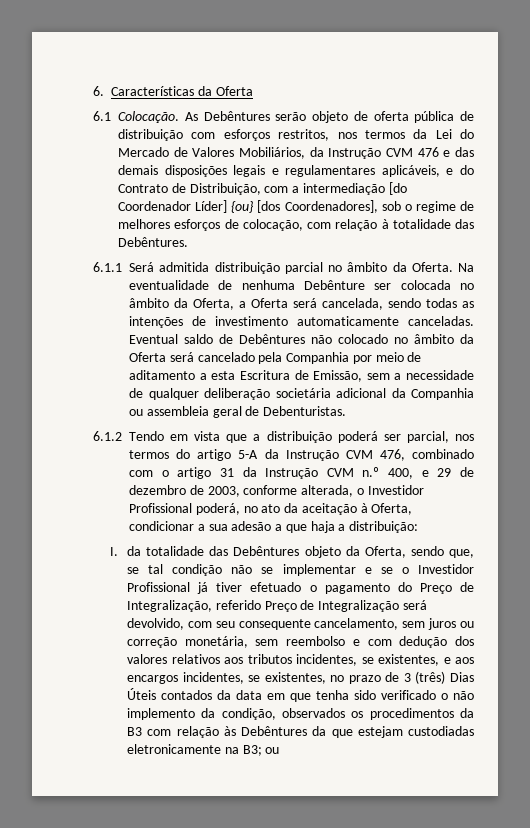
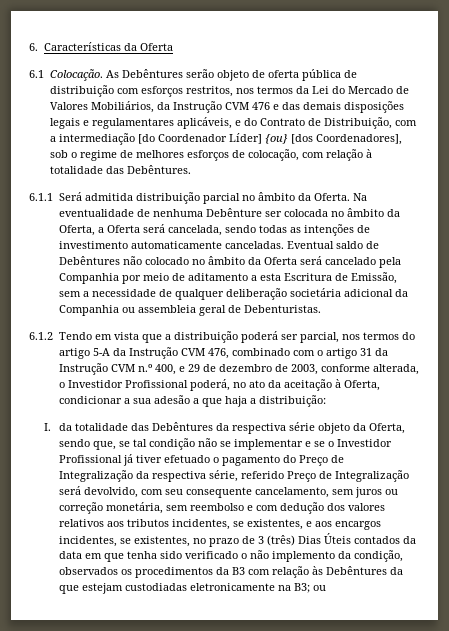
(300, 551) none -> [216,422,316,434] da respectiva série
[127,600,213,612] Integralização, -> [59,470,239,482] Integralização da respectiva série,

